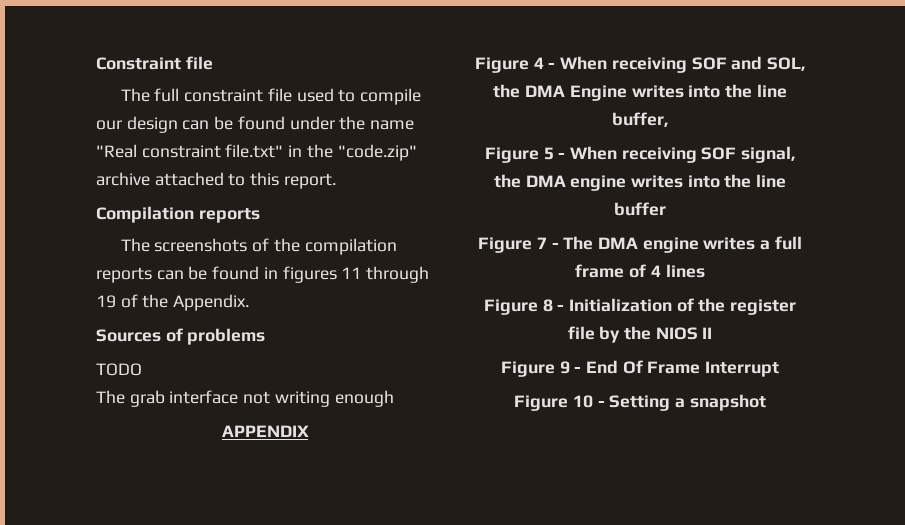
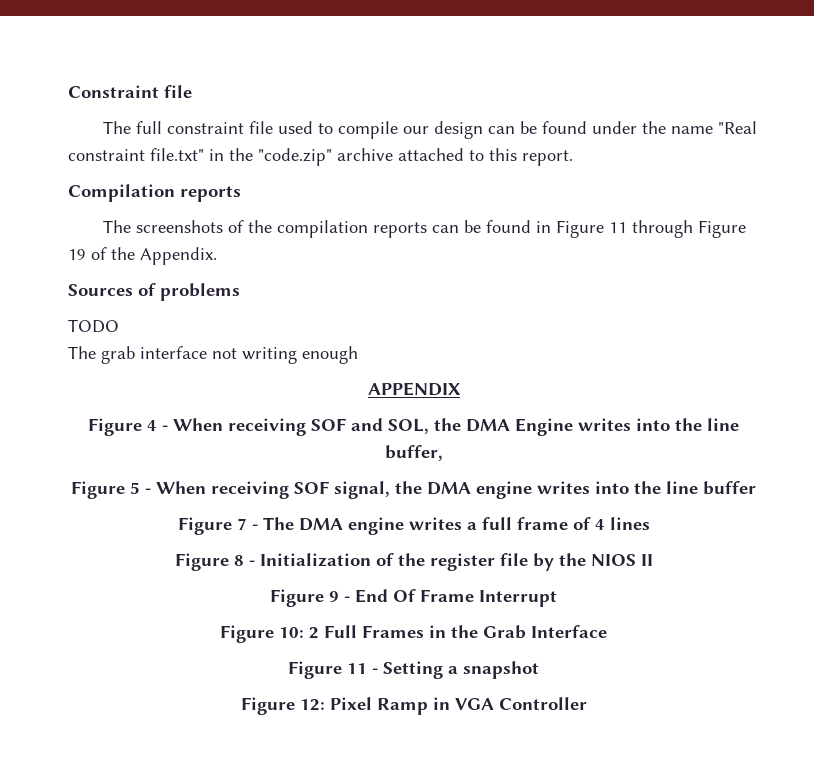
[282,266,337,283] figures -> [556,220,605,238] Figure
(430, 274) none -> [698,220,747,238] Figure
[572,394,766,411] 10 - Setting a snapshot -> [279,625,607,639] [288,661,539,679] [240,697,587,715] 10: 2 Full Frames in the Grab Interface // Figure 11 - Setting a snapshot // Figure 12: Pixel Ramp in VGA Controller

